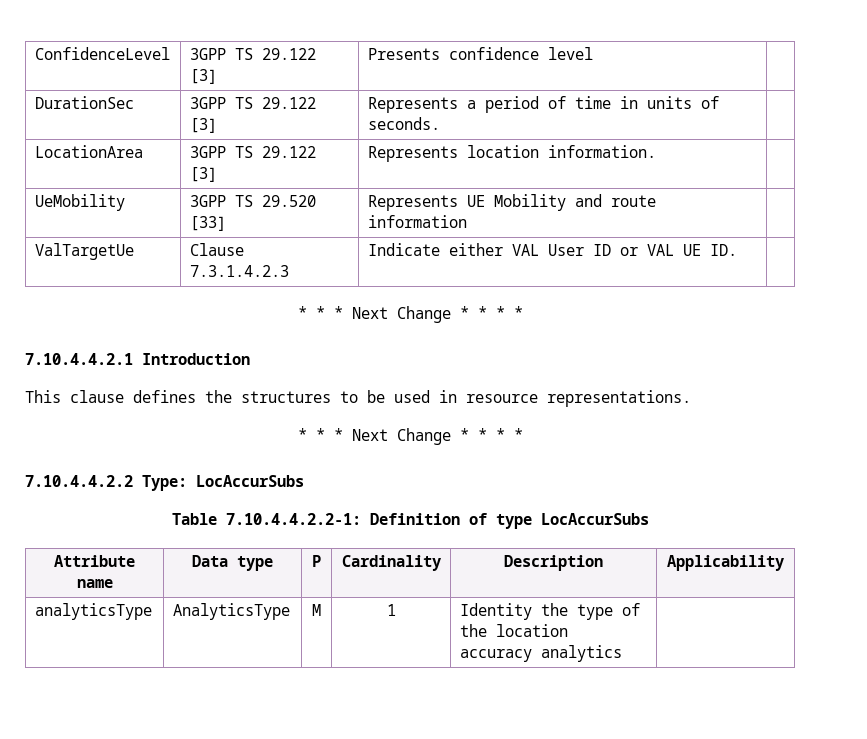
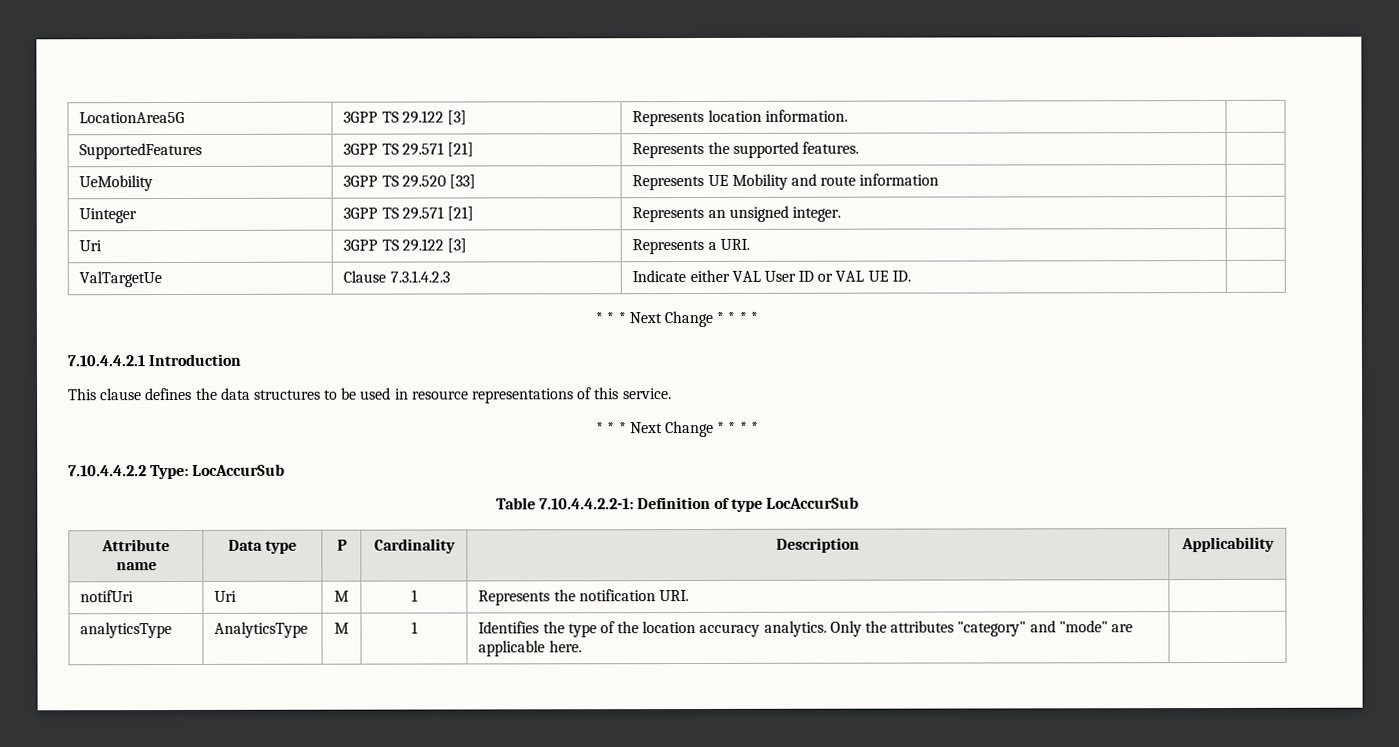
[34,47,170,60] [189,48,316,60] [189,69,217,84] [367,47,593,60] [34,96,134,109] [189,97,316,109] [189,118,217,133] [367,96,719,113] [367,117,440,130] [34,145,143,158] ConfidenceLevel | 3GPP TS 29.122 [3] | Presents confidence level | // DurationSec | 3GPP TS 29.122 [3] | Represents a period of time in units of seconds. | // LocationArea -> [79,111,186,124] LocationArea5G
(656, 151) none -> [79,142,203,160] [343,142,474,157] [632,141,859,159] // SupportedFeatures | 3GPP TS 29.571 [21] | Represents the supported features. |
(467, 221) none -> [79,208,138,224] [343,206,474,221] [632,205,841,223] [79,240,103,252] [343,238,467,253] [632,238,750,255] // Uinteger | 3GPP TS 29.571 [21] | Represents an unsigned integer. | // Uri | 3GPP TS 29.122 [3] | Represents a URI. |
(232, 396) none -> [220,387,251,400] data
[547,390,691,407] representations. -> [472,387,672,404] representations of this service.
[196,475,304,487] LocAccurSubs -> [192,463,286,476] LocAccurSub
[540,513,649,525] LocAccurSubs -> [766,496,860,509] LocAccurSub
(784, 563) none -> [80,590,135,603] [214,590,238,602] [334,590,349,602] [410,589,418,602] [478,589,689,606] // notifUri | Uri | M | 1 | Represents the notification URI. |
[459,603,532,620] Identity -> [478,621,540,634] Identifies
[540,645,622,662] analytics -> [763,620,1133,637] [478,640,582,657] analytics. Only the attributes "category" and "mode" are applicable here.

